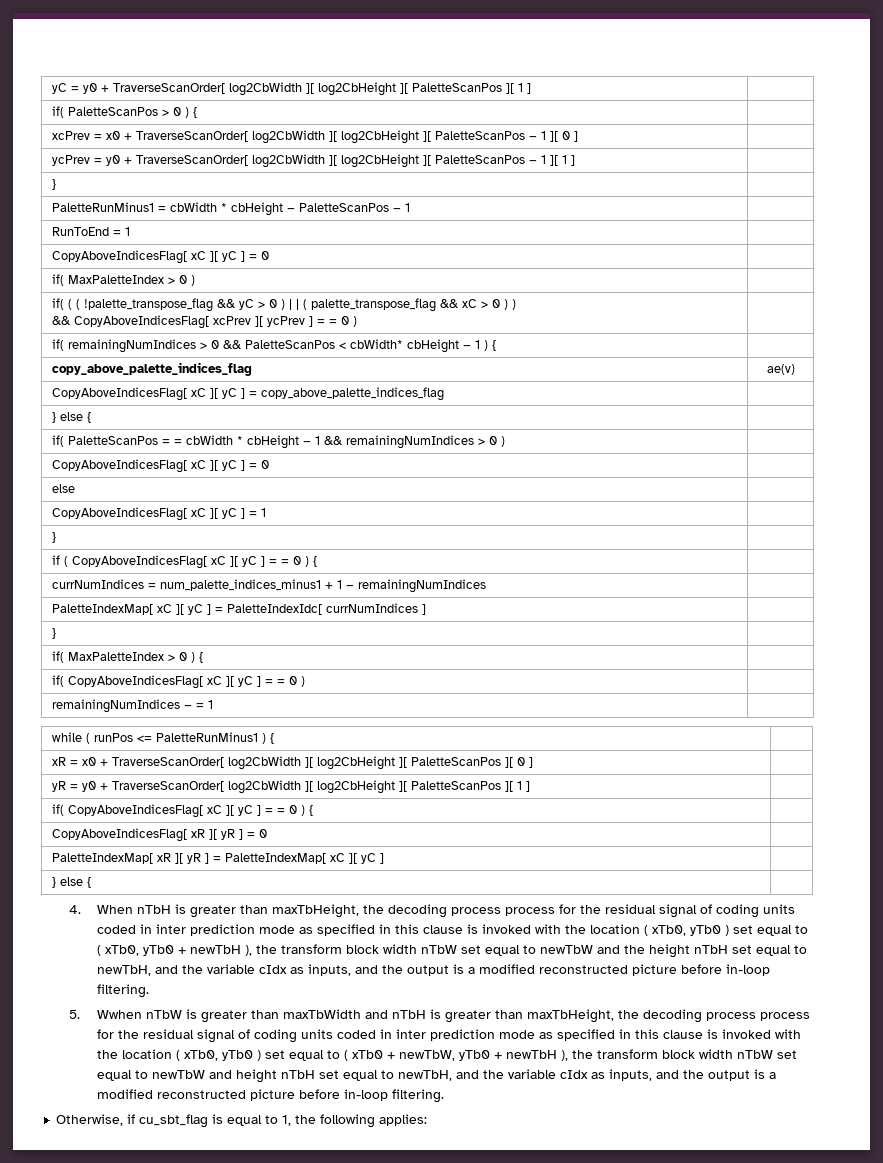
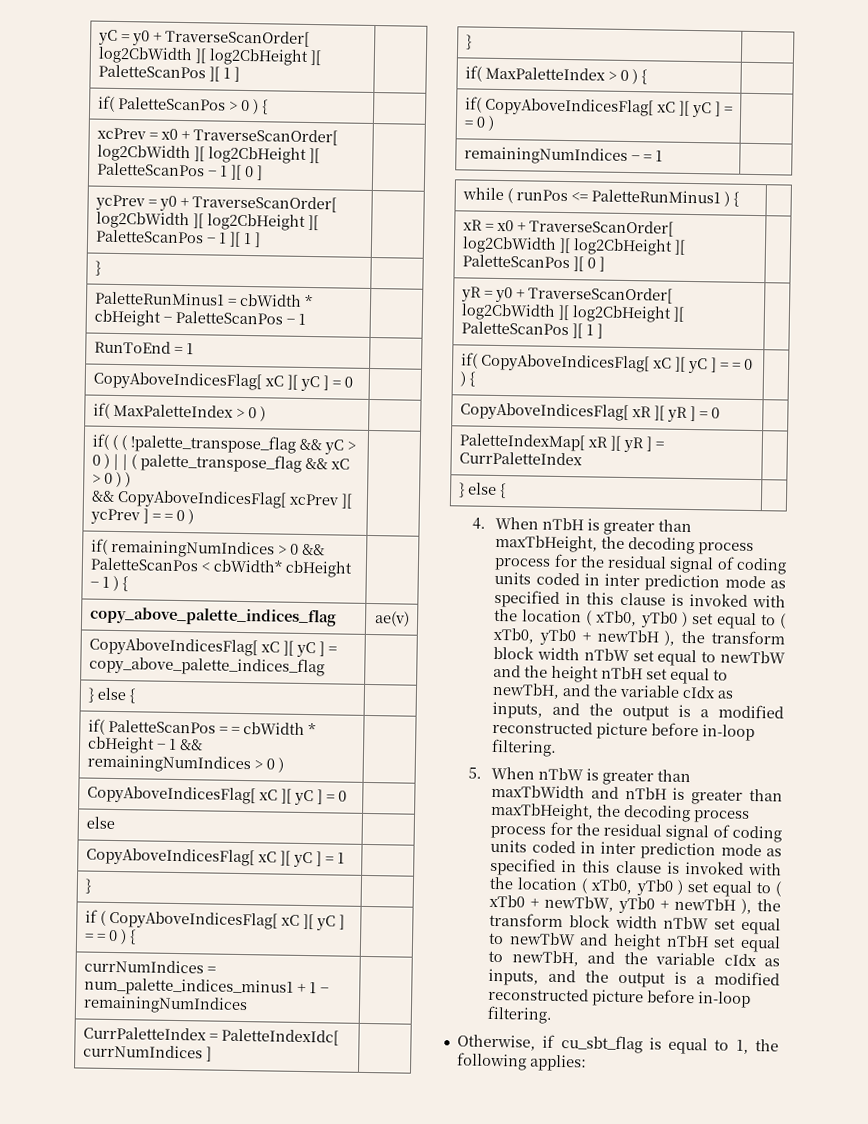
[52,604,212,615] PaletteIndexMap[ xC ][ yC ] -> [82,1026,207,1041] CurrPaletteIndex
[225,853,385,864] PaletteIndexMap[ xC ][ yC ] -> [458,451,583,466] CurrPaletteIndex
[96,1010,142,1019] Wwhen -> [491,766,536,780] When

